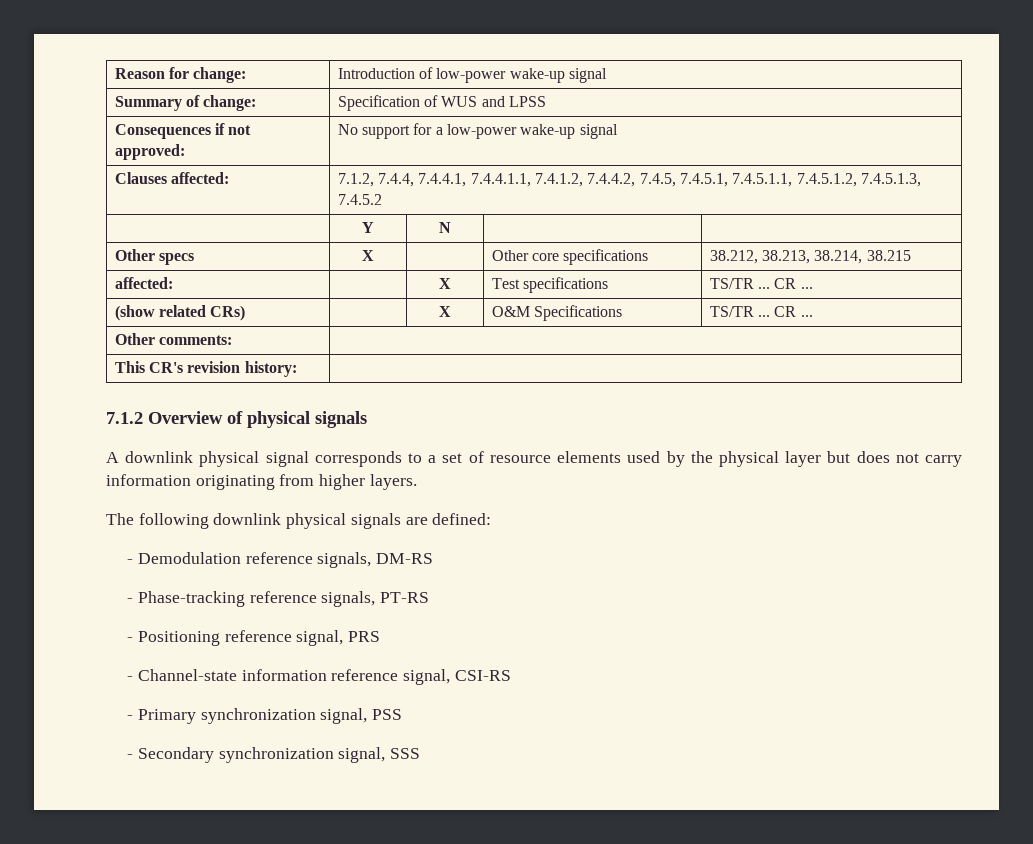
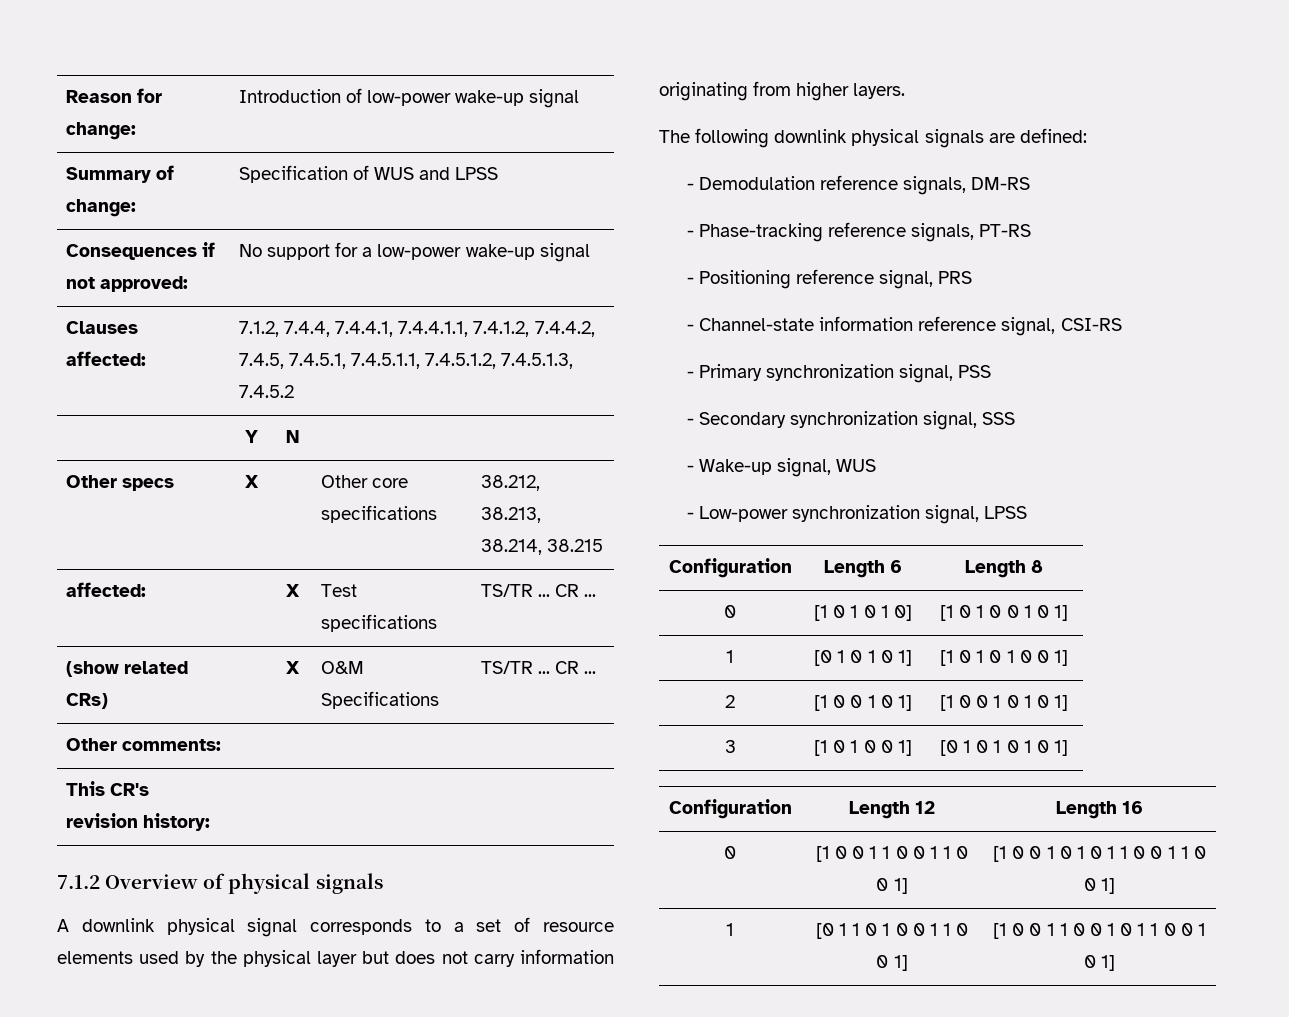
(421, 753) none -> [686,458,877,477] [686,505,1028,524] [668,558,792,578] [823,560,903,578] [964,560,1044,578] [724,605,736,618] [814,605,912,621] [940,605,1068,621] [726,650,734,663] [814,650,912,666] [940,650,1068,666] [725,695,735,708] [814,695,912,711] [940,695,1068,711] [724,740,736,753] [814,740,912,756] [940,740,1068,756] [668,799,792,819] [848,801,936,819] [1055,801,1144,819] [724,846,736,859] [815,846,969,862] [876,878,908,894] [993,846,1206,862] [1083,878,1116,894] [726,923,734,936] [815,923,969,939] [876,955,908,971] [993,923,1206,939] [1083,955,1116,971] // - Wake-up signal, WUS // - Low-power synchronization signal, LPSS // Configuration | Length 6 | Length 8 // 0 | [1 0 1 0 1 0] | [1 0 1 0 0 1 0 1] // 1 | [0 1 0 1 0 1] | [1 0 1 0 1 0 0 1] // 2 | [1 0 0 1 0 1] | [1 0 0 1 0 1 0 1] // 3 | [1 0 1 0 0 1] | [0 1 0 1 0 1 0 1] // Configuration | Length 12 | Length 16 // 0 | [1 0 0 1 1 0 0 1 1 0 0 1] | [1 0 0 1 0 1 0 1 1 0 0 1 1 0 0 1] // 1 | [0 1 1 0 1 0 0 1 1 0 0 1] | [1 0 0 1 1 0 0 1 0 1 1 0 0 1 0 1]

